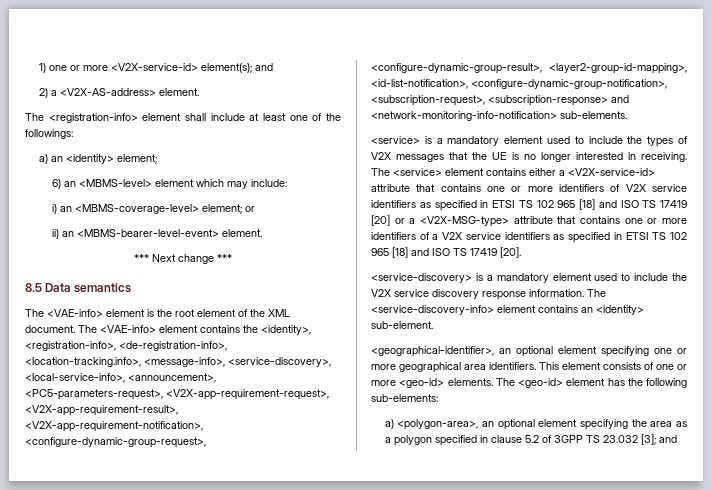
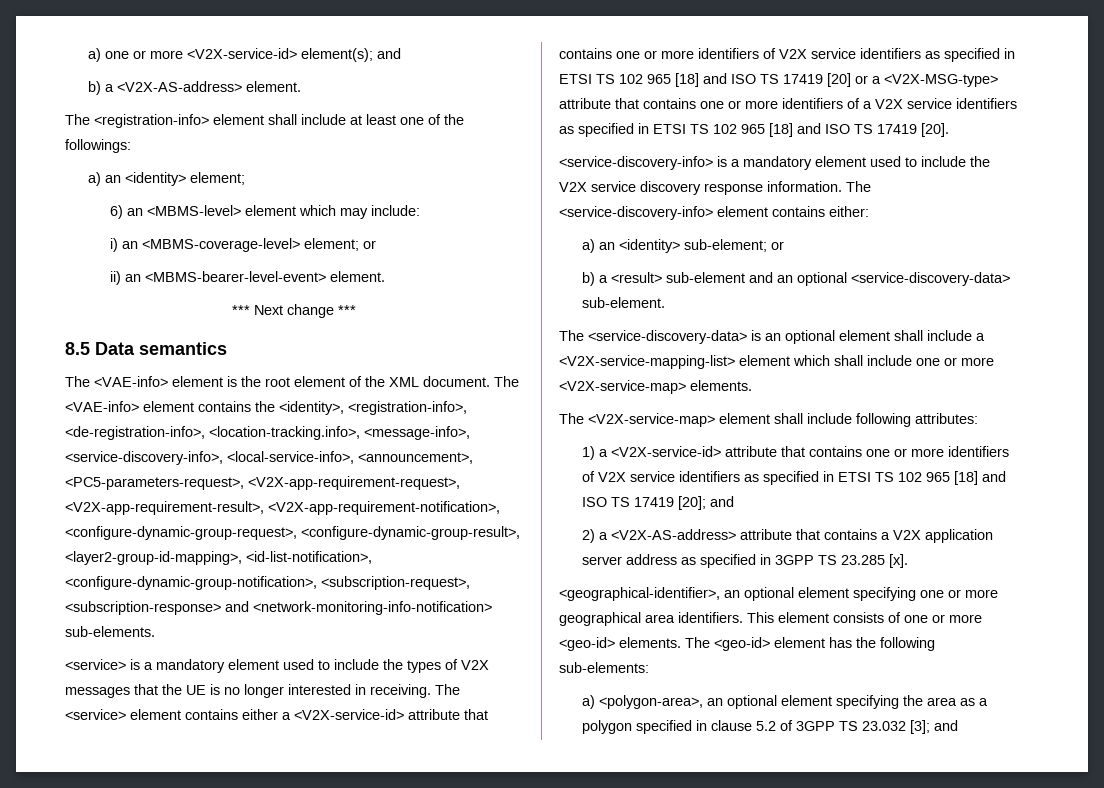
[38,63,46,73] 1) -> [87,48,101,62] a)
[38,88,48,98] 2) -> [87,81,101,95] b)
[228,357,331,367] <service-discovery>, -> [65,451,223,465] <service-discovery-info>,
[371,273,472,283] <service-discovery> -> [559,156,713,170] <service-discovery-info>
[581,305,644,315] [371,321,433,329] an <identity> sub-element. -> [829,206,869,217] [581,239,784,253] [581,272,1010,286] [581,297,665,308] [559,330,985,344] [559,355,994,369] [559,380,752,394] [559,413,978,427] [581,446,1009,460] [581,471,1006,485] [581,496,734,510] [581,529,993,543] [581,554,908,568] either: // a) an <identity> sub-element; or // b) a <result> sub-element and an optional <service-discovery-data> sub-element. // The <service-discovery-data> is an optional element shall include a <V2X-service-mapping-list> element which shall include one or more <V2X-service-map> elements. // The <V2X-service-map> element shall include following attributes: // 1) a <V2X-service-id> attribute that contains one or more identifiers of V2X service identifiers as specified in ETSI TS 102 965 [18] and ISO TS 17419 [20]; and // 2) a <V2X-AS-address> attribute that contains a V2X application server address as specified in 3GPP TS 23.285 [x].

